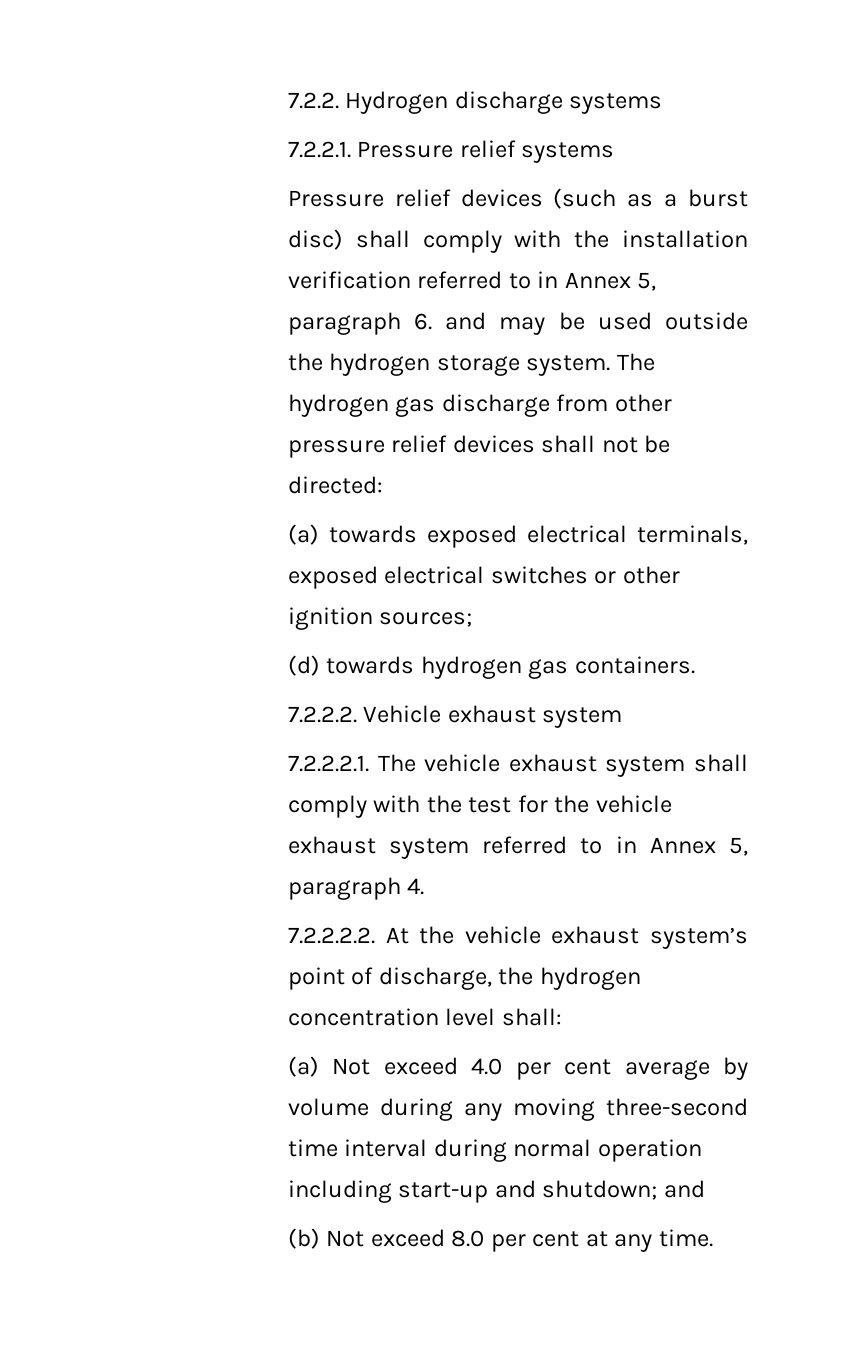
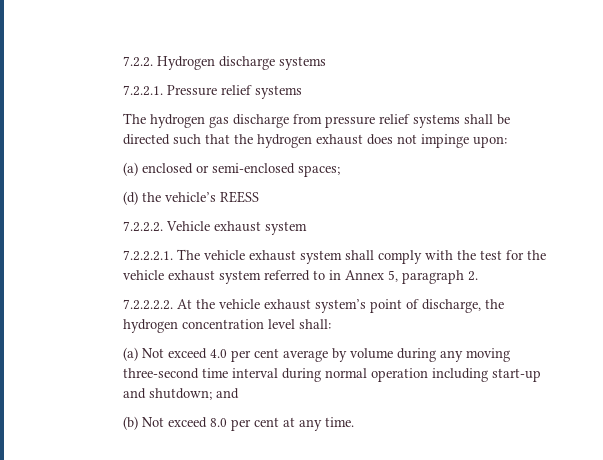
[287,188,748,209] [287,229,748,253] [287,271,657,291] [287,312,748,335] [287,353,611,376] Pressure relief devices (such as a burst disc) shall comply with the installation verification referred to in Annex 5, paragraph 6. and may be used outside the hydrogen storage system. -> (302, 92) none
[614,394,672,412] other -> (322, 119) none
[452,435,671,453] [287,476,383,494] [287,524,748,548] [287,566,680,589] [287,607,473,630] [287,655,695,679] devices shall not be directed: // (a) towards exposed electrical terminals, exposed electrical switches or other ignition sources; // (d) towards hydrogen gas containers. -> [412,114,510,128] [122,134,507,148] [122,162,340,177] [122,191,259,205] systems shall be directed such that the hydrogen exhaust does not impinge upon: // (a) enclosed or semi-enclosed spaces; // (d) the vehicle’s REESS
[407,878,425,895] 4. -> [467,271,478,281] 2.

